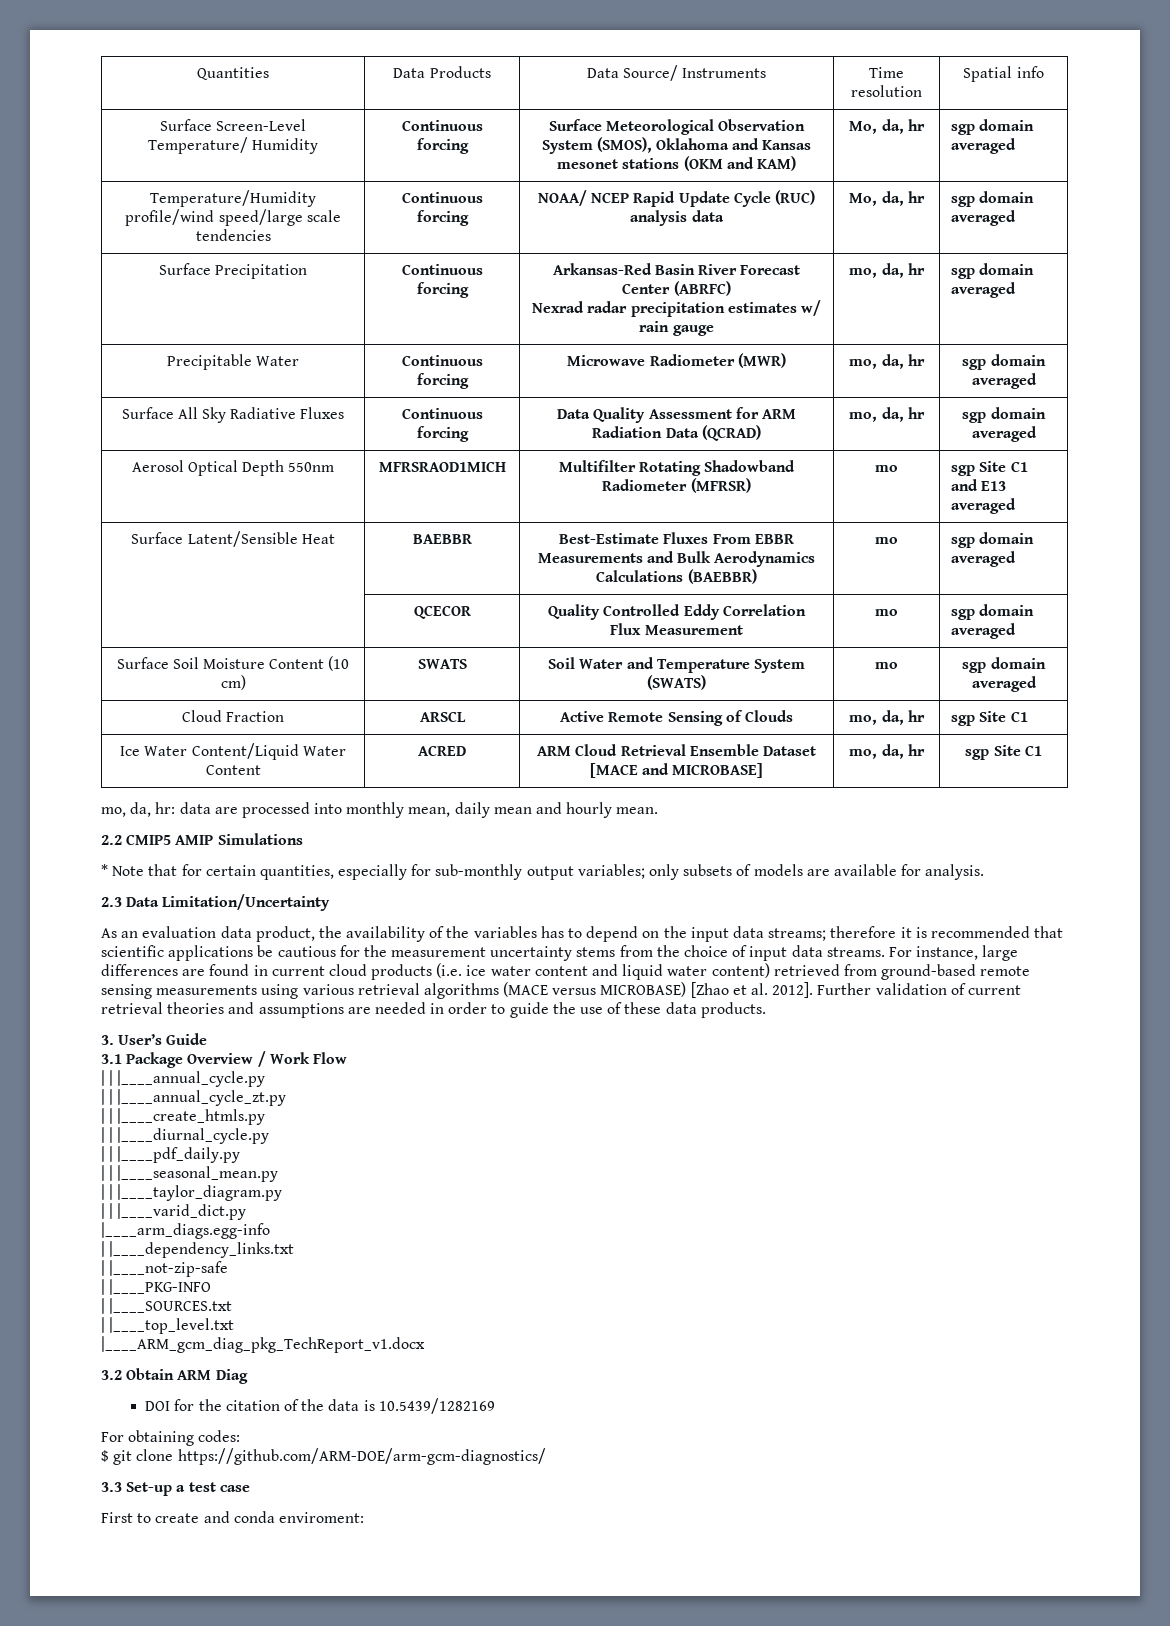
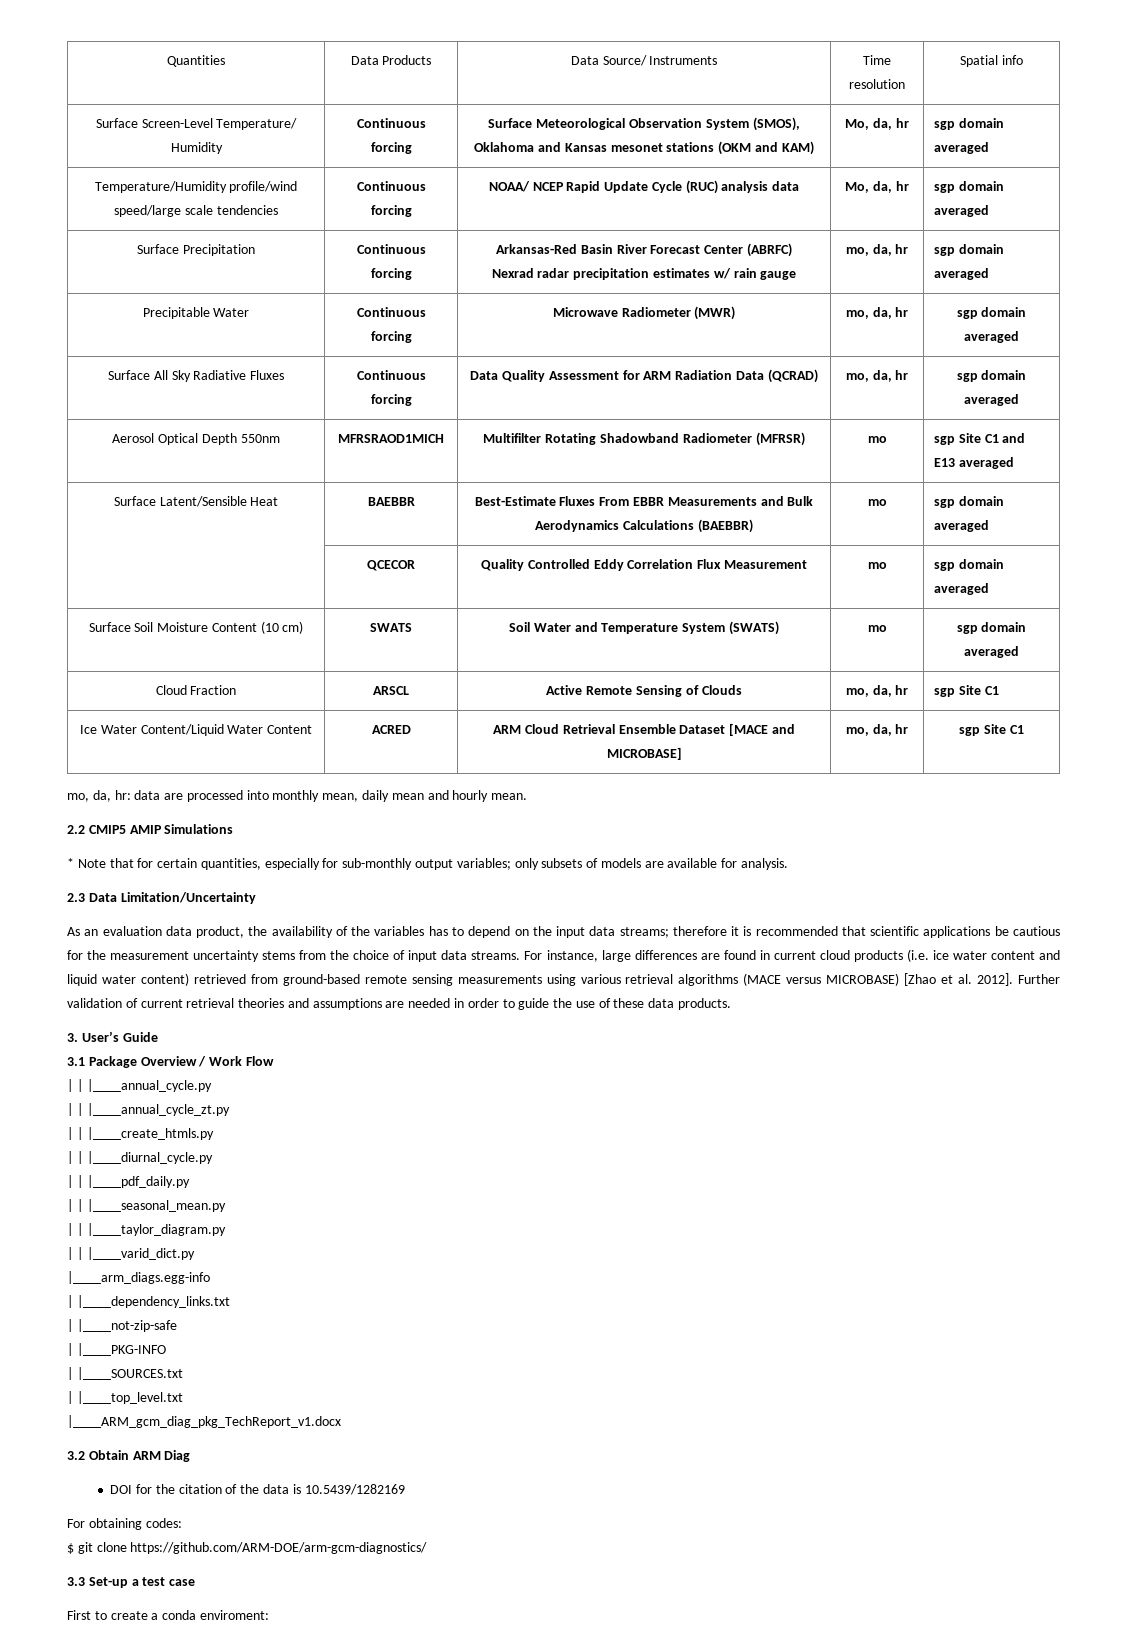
[203,1511,230,1523] and -> [151,1613,159,1620] a

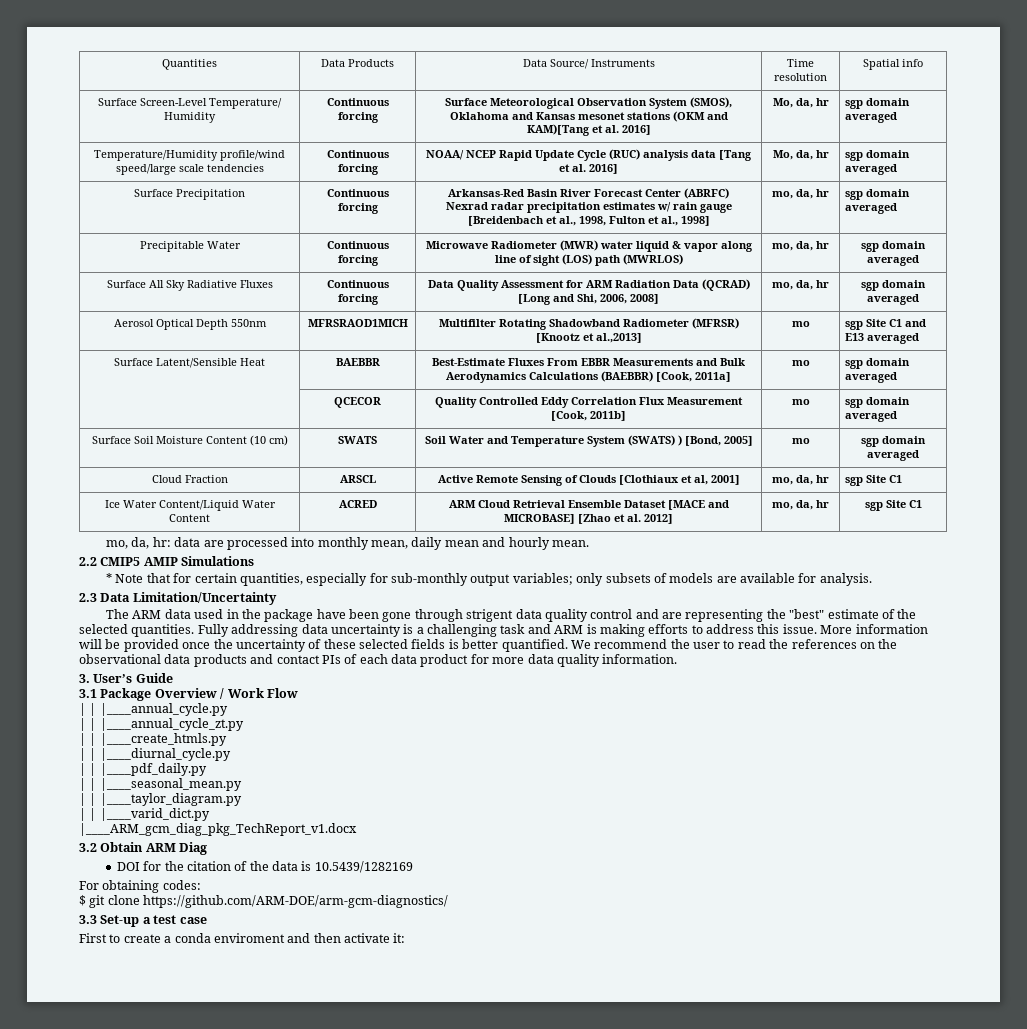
[781,141,814,155] KAM) -> [526,124,651,136] KAM)[Tang et al. 2016]
(800, 186) none -> [719,150,752,161] [559,164,618,174] [Tang et al. 2016]
(797, 275) none -> [467,216,710,226] [Breidenbach et al., 1998, Fulton et al., 1998]
(736, 313) none -> [599,241,753,252] [494,254,683,266] water liquid & vapor along line of sight (LOS) path (MWRLOS)
(818, 376) none -> [518,294,659,305] [Long and Shi, 2006, 2008]
(805, 439) none -> [535,333,642,343] [Knootz et al.,2013]
(753, 526) none -> [656,372,731,382] [Cook, 2011a]
(807, 564) none -> [551,411,626,421] [Cook, 2011b]
(779, 628) none -> [677,435,753,446] ) [Bond, 2005]
(742, 690) none -> [618,475,740,485] [Clothiaux et al, 2001]
(682, 753) none -> [578,514,673,524] [Zhao et al. 2012]
[67,926,1060,938] [67,949,1061,962] [67,973,1061,986] [67,998,732,1010] As an evaluation data product, the availability of the variables has to depend on the input data streams; therefore it is recommended that scientific applications be cautious for the measurement uncertainty stems from the choice of input data streams. For instance, large differences are found in current cloud products (i.e. ice water content and liquid water content) retrieved from ground-based remote sensing measurements using various retrieval algorithms (MACE versus MICROBASE) [Zhao et al. 2012]. Further validation of current retrieval theories and assumptions are needed in order to guide the use of these data products. -> [106,609,917,622] [79,624,928,637] [79,639,898,652] [79,654,678,667] The ARM data used in the package have been gone through strigent data quality control and are representing the "best" estimate of the selected quantities. Fully addressing data uncertainty is a challenging task and ARM is making efforts to address this issue. More information will be provided once the uncertainty of these selected fields is better quantified. We recommend the user to read the references on the observational data products and contact PIs of each data product for more data quality information.
[67,1271,210,1284] [67,1295,230,1308] [67,1319,177,1332] [67,1343,166,1356] [67,1367,183,1380] [67,1391,183,1404] // |____arm_diags.egg-info // | |____dependency_links.txt // | |____not-zip-safe // | |____PKG-INFO // | |____SOURCES.txt // | |____top_level.txt -> (210, 814) none
[199,1610,269,1620] enviroment: -> [213,933,406,943] enviroment and then activate it:

